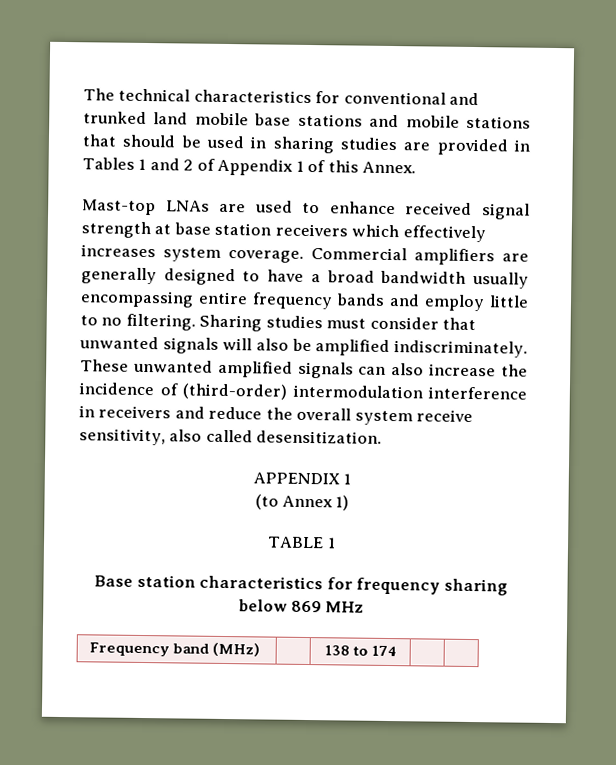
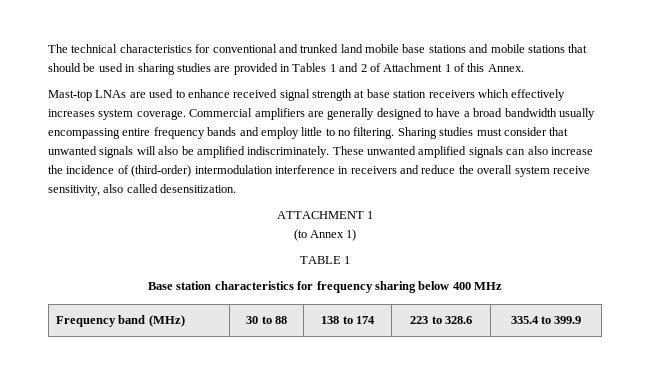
[217,158,294,176] Appendix -> [383,63,443,72] Attachment
[252,472,340,485] APPENDIX -> [276,211,364,219] ATTACHMENT
[291,600,322,613] 869 -> [452,282,471,290] 400
(260, 649) none -> [246,316,287,324] 30 to 88
(397, 651) | -> [410,316,472,324] [510,316,582,324] 223 to 328.6 | 335.4 to 399.9

